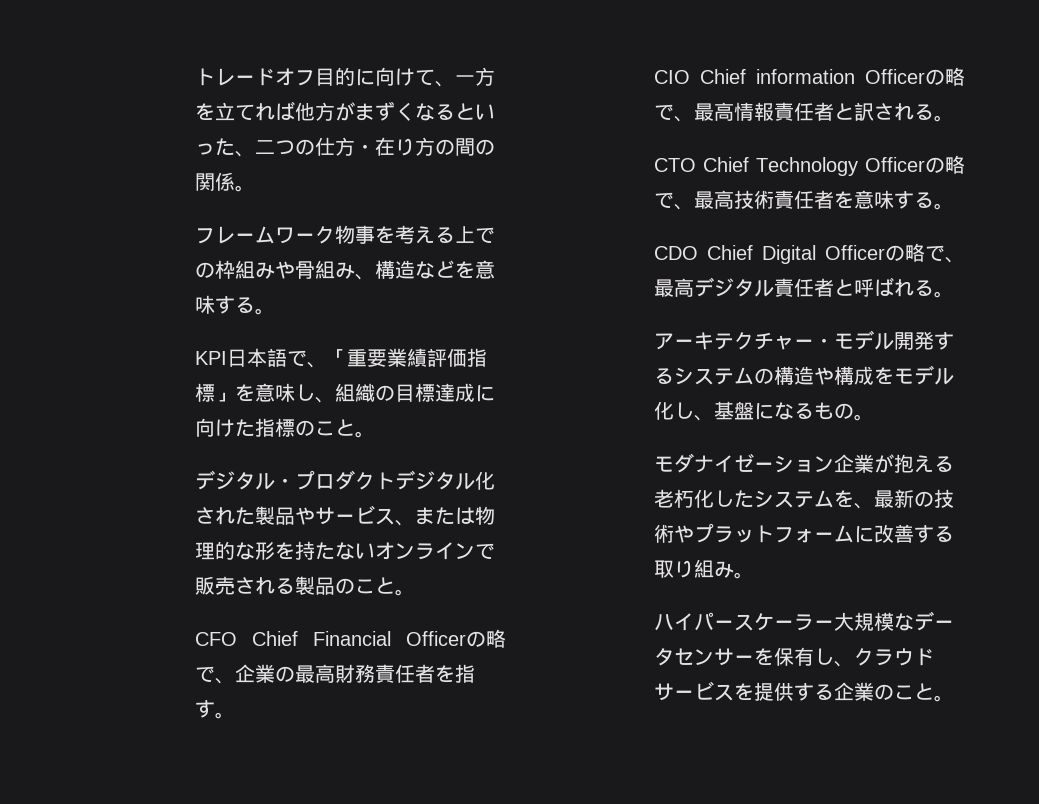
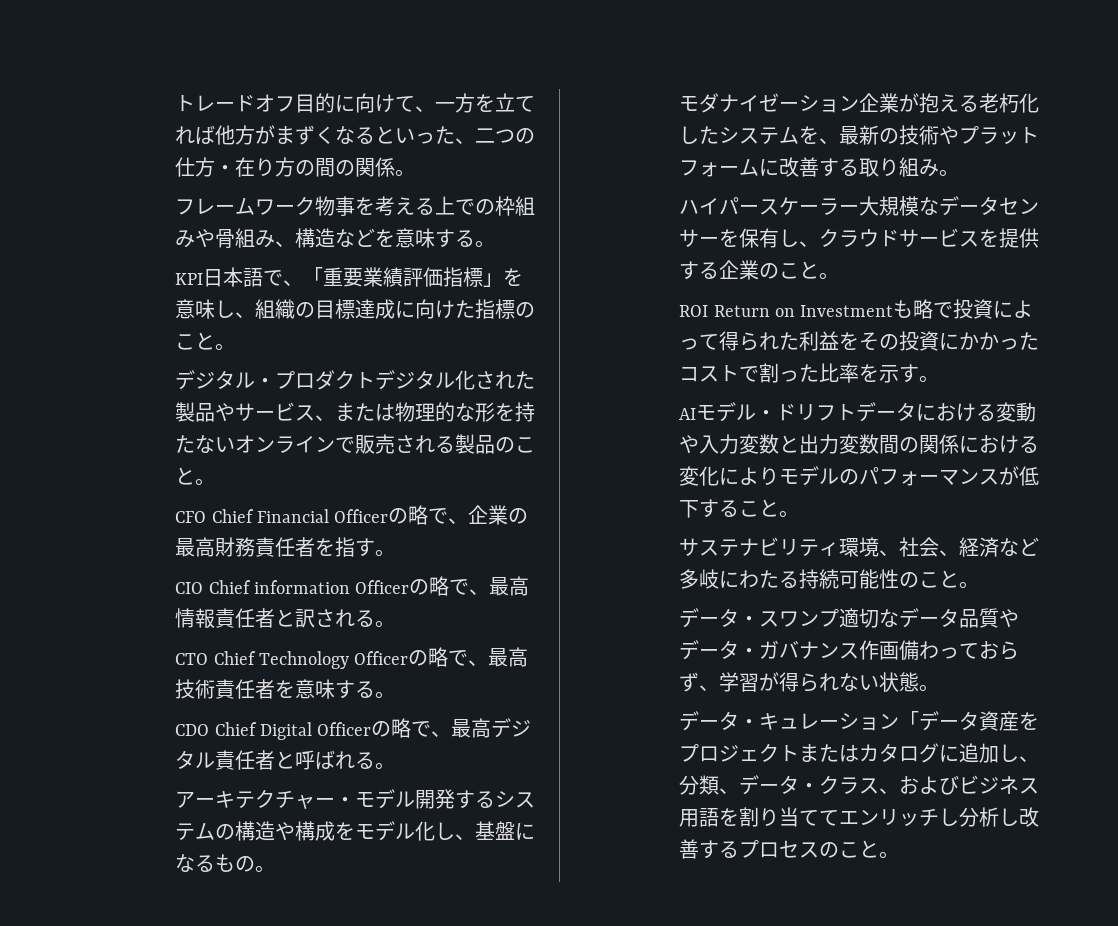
(954, 698) none -> [679,299,1034,319] [679,331,1040,351] [679,363,940,383] [679,402,1037,422] [679,434,1040,454] [679,466,1040,486] [679,499,800,518] [679,537,1040,557] [679,569,980,589] [679,608,1020,628] [679,640,1020,661] [679,672,940,692] [679,711,1040,731] [679,743,1040,763] [679,775,1040,795] [679,807,1040,827] [679,839,900,859] // ROI Return on Investmentも略で投資によって得られた利益をその投資にかかったコストで割った比率を示す。 // AIモデル・ドリフトデータにおける変動や入力変数と出力変数間の関係における変化によりモデルのパフォーマンスが低下すること。 // サステナビリティ環境、社会、経済など多岐にわたる持続可能性のこと。 // データ・スワンプ適切なデータ品質やデータ・ガバナンス作画備わっておらず、学習が得られない状態。 // データ・キュレーション「データ資産をプロジェクトまたはカタログに追加し、分類、データ・クラス、およびビジネス用語を割り当ててエンリッチし分析し改善するプロセスのこと。

